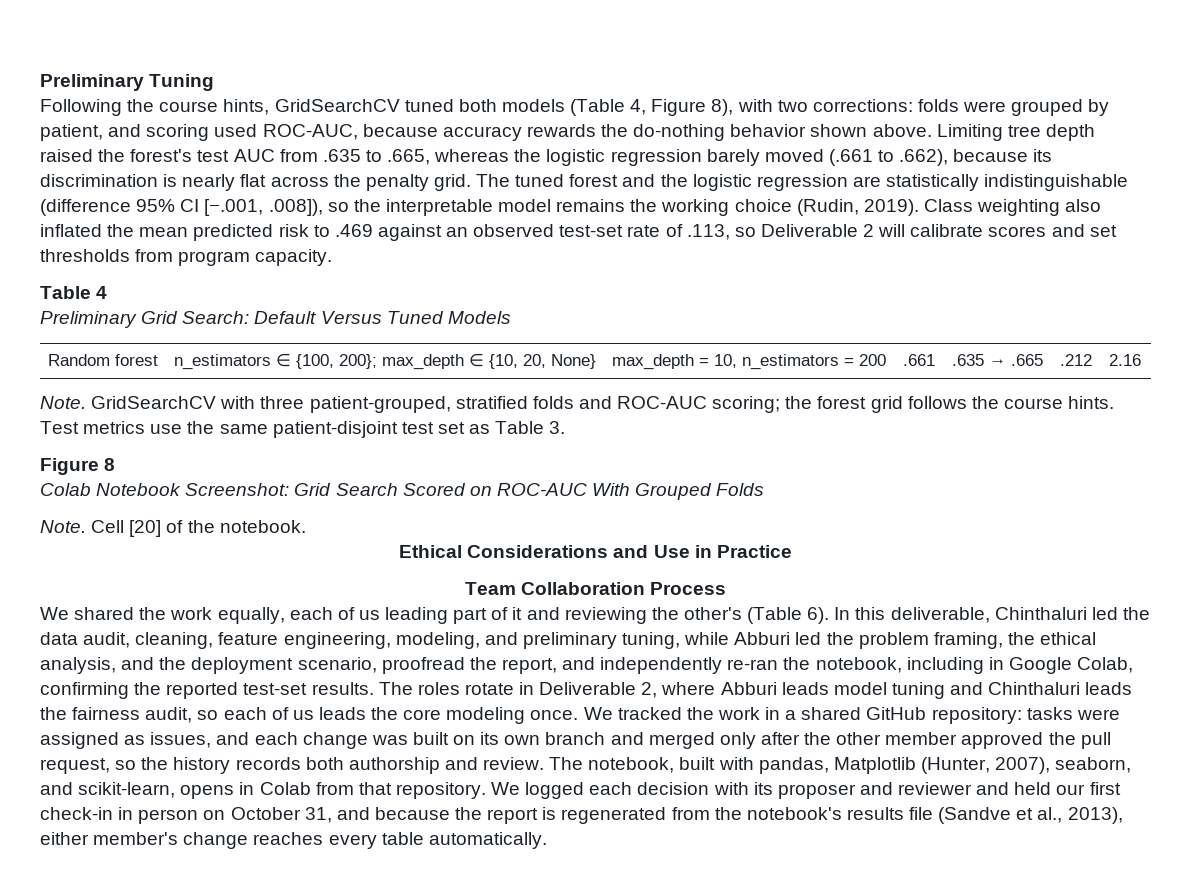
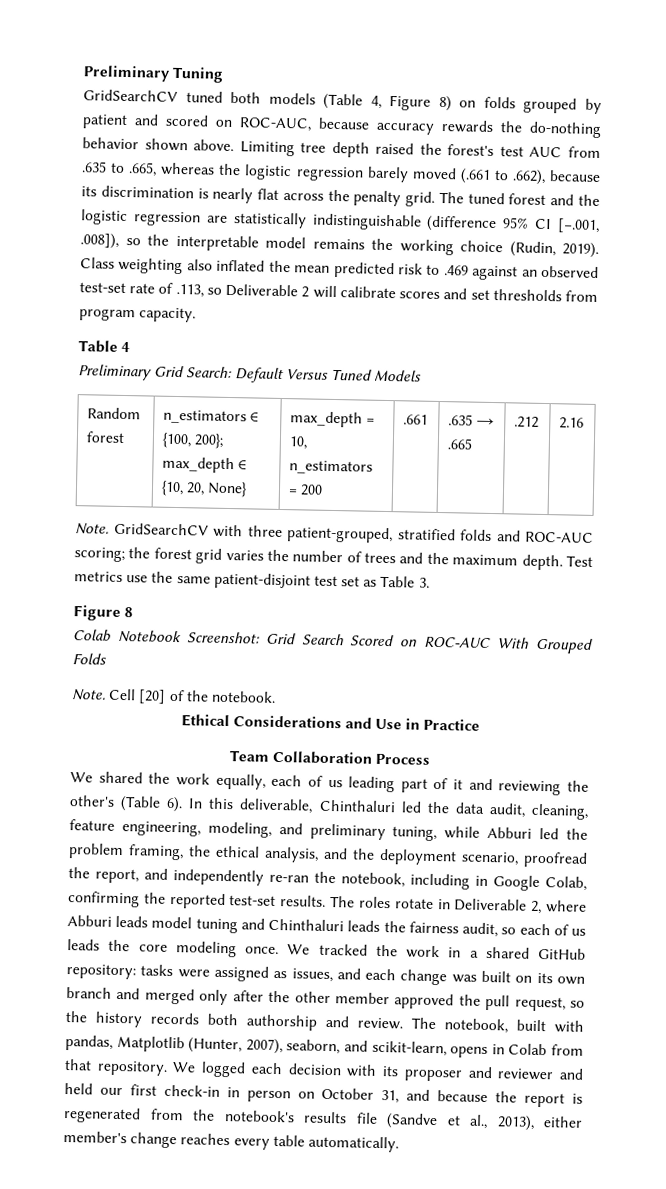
[40,99,270,116] Following the course hints, -> (224, 74) none
[711,99,1110,116] [40,124,258,141] 8), with two corrections: folds were grouped by patient, and scoring used -> [438,95,602,115] [82,114,233,129] 8) on folds grouped by patient and scored on
[907,396,1115,409] follows the course hints. -> [225,549,563,571] varies the number of trees and the maximum depth.

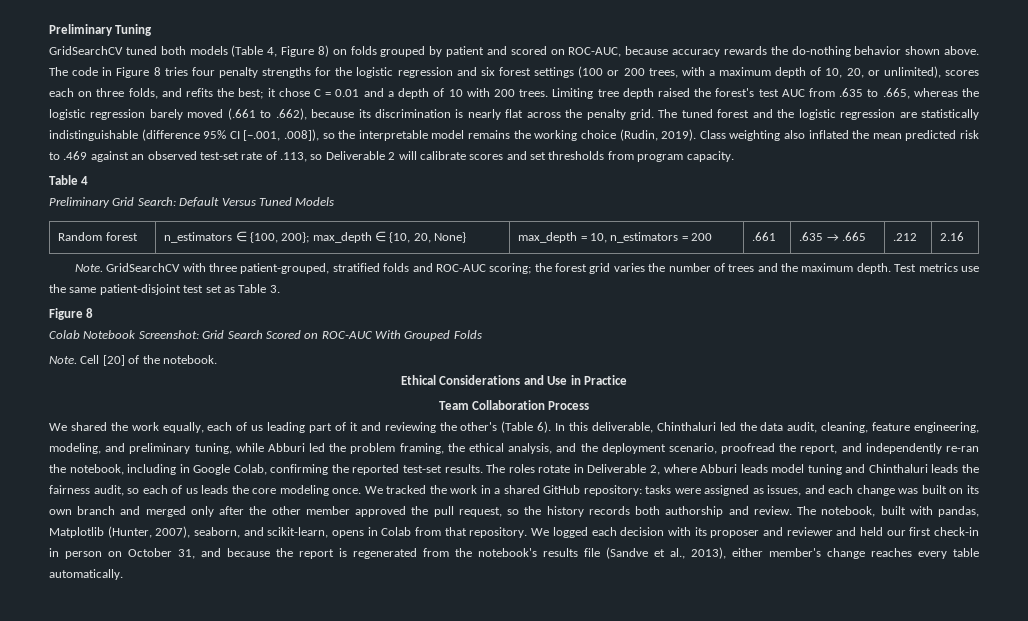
(235, 145) none -> [49,66,979,78] [49,88,549,99] The code in Figure 8 tries four penalty strengths for the logistic regression and six forest settings (100 or 200 trees, with a maximum depth of 10, 20, or unlimited), scores each on three folds, and refits the best; it chose C = 0.01 and a depth of 10 with 200 trees.

